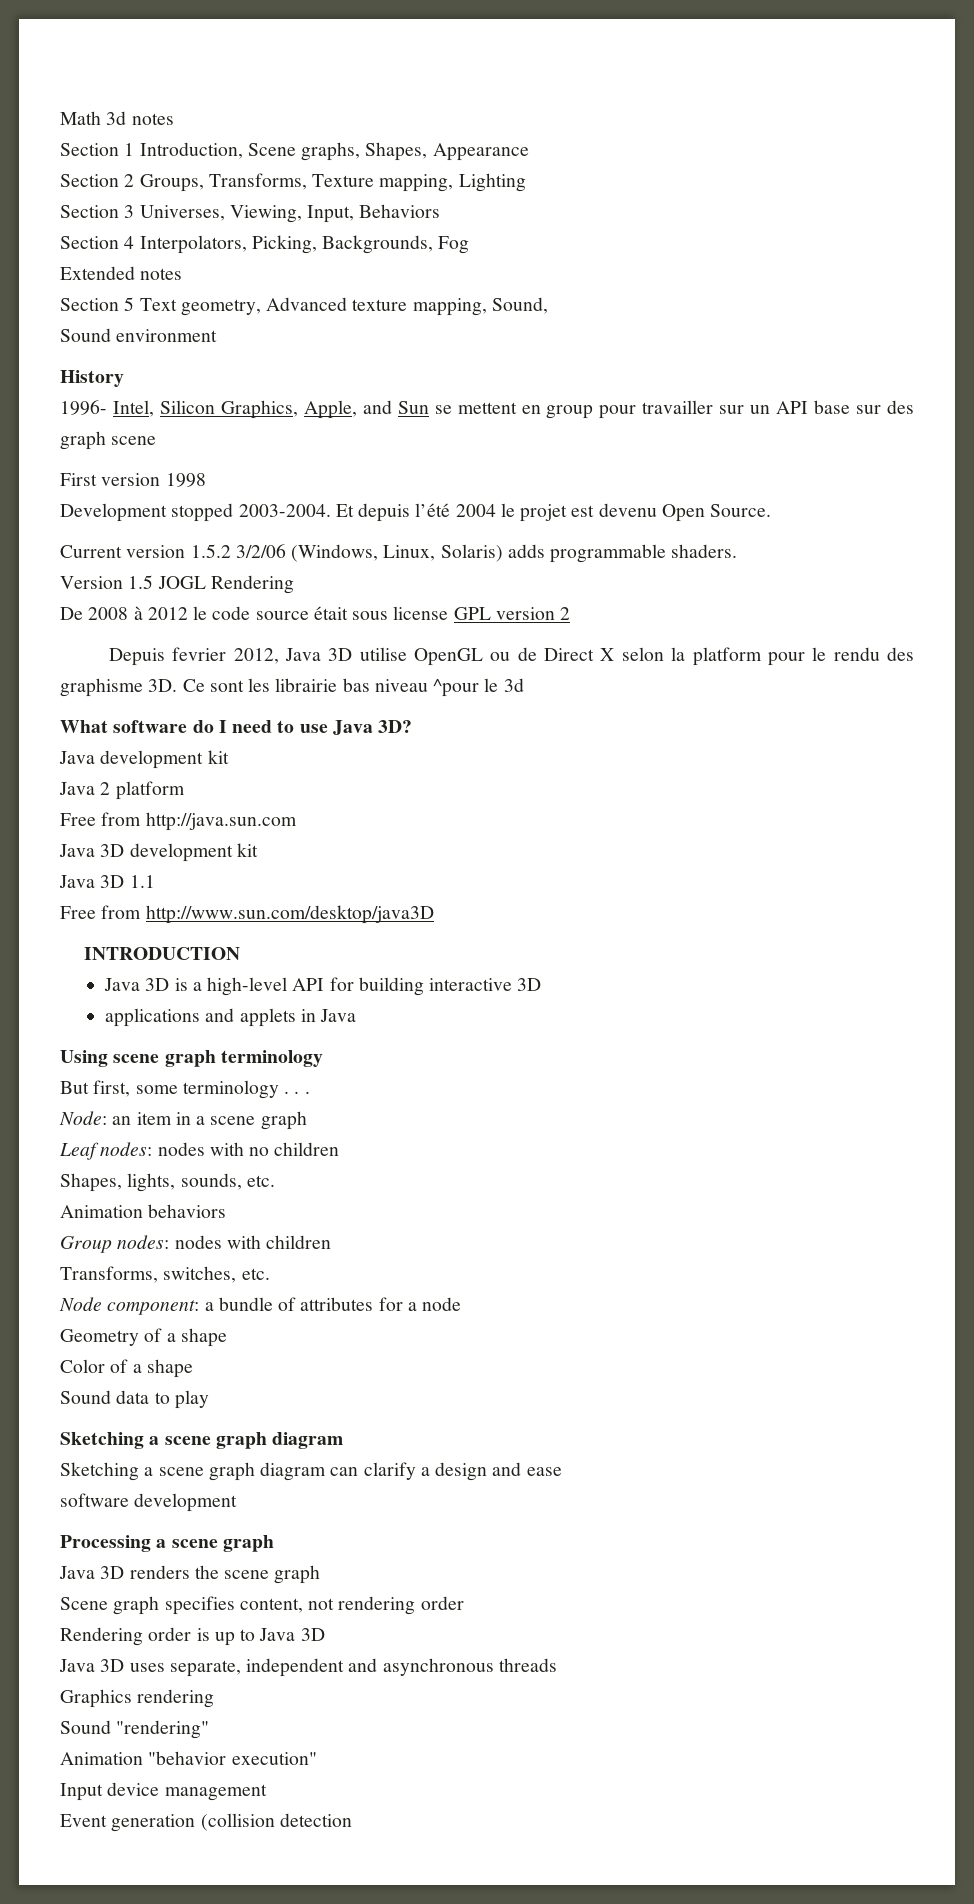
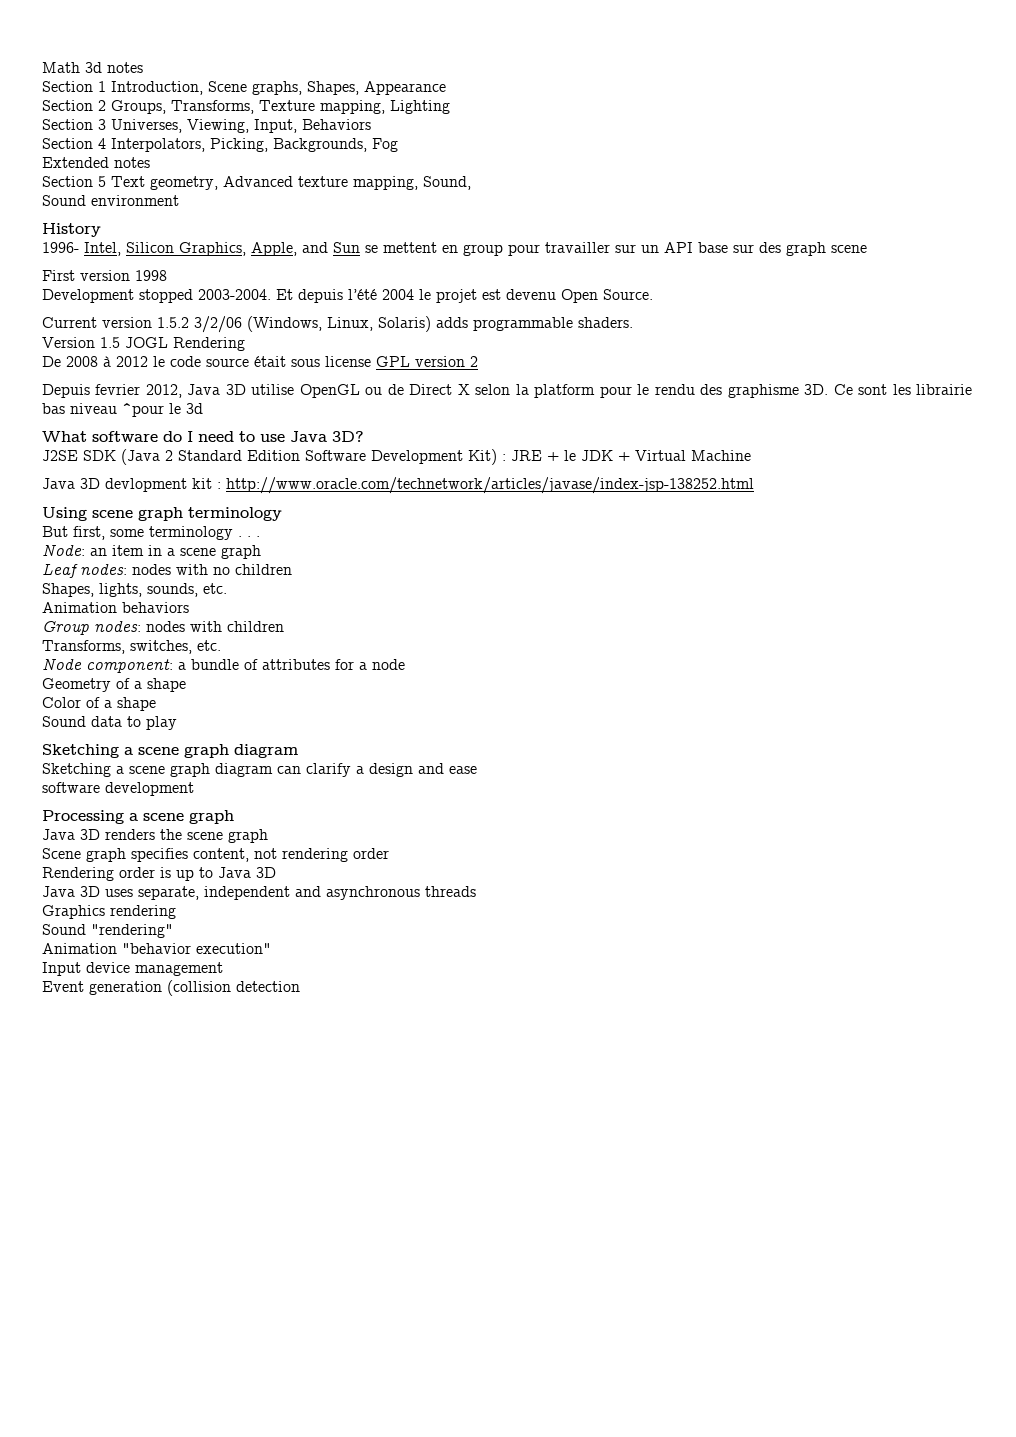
[59,750,229,769] [59,781,185,800] [60,812,297,831] [59,843,258,862] [59,875,155,888] [60,905,434,924] [83,947,240,960] [104,977,542,996] [105,1008,357,1027] Java development kit // Java 2 platform // Free from http://java.sun.com // Java 3D development kit // Java 3D 1.1 // Free from http://www.sun.com/desktop/java3D // INTRODUCTION // Java 3D is a high-level API for building interactive 3D // applications and applets in Java -> [42,449,751,465] [42,477,754,494] J2SE SDK (Java 2 Standard Edition Software Development Kit) : JRE + le JDK + Virtual Machine // Java 3D devlopment kit : http://www.oracle.com/technetwork/articles/javase/index-jsp-138252.html

